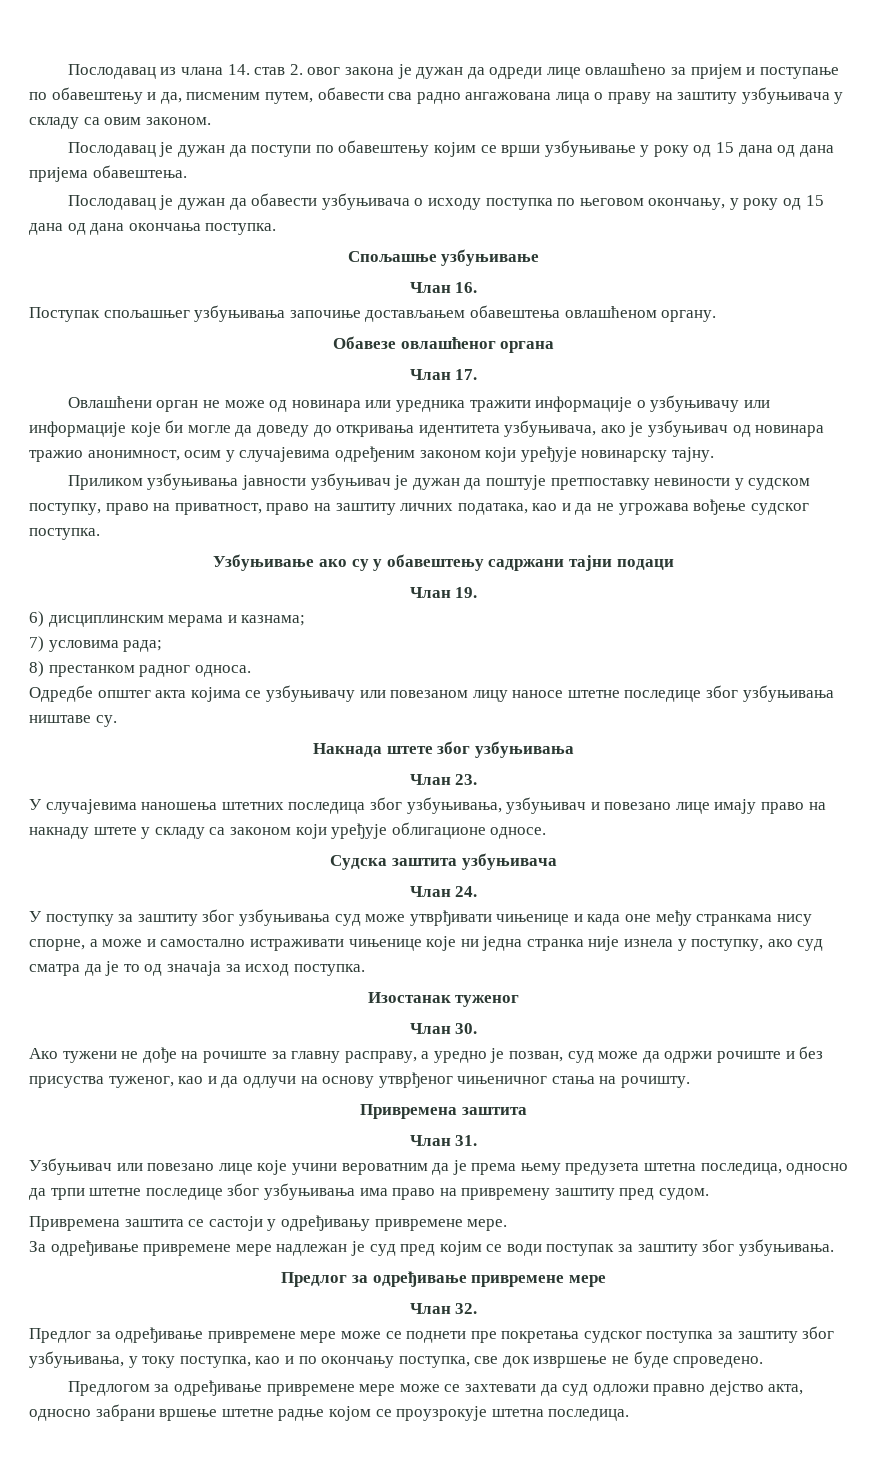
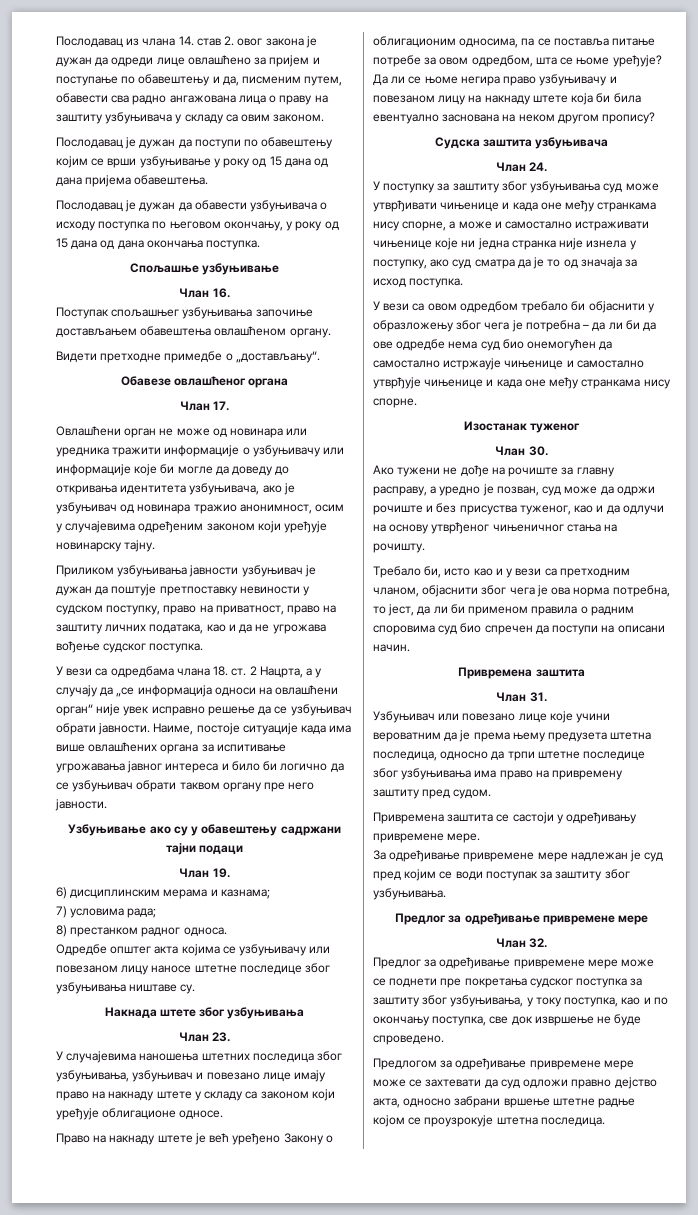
(717, 316) none -> [56,351,320,363] // Видети претходне примедбе о „достављању“.
(100, 534) none -> [56,666,323,678] [56,685,339,697] [56,704,352,716] [56,723,352,735] [56,742,286,754] [56,761,344,773] [56,780,315,792] [55,799,107,811] // У вези са одредбама члана 18. ст. 2 Нацрта, а у случају да „се информација односи на овлашћени орган“ није увек исправно решење да се узбуњивач обрати јавности. Наиме, постоје ситуације када има више овлашћених органа за испитивање угрожавања јавног интереса и било би логично да се узбуњивач обрати таквом органу пре него јавности.
(547, 833) none -> [56,1133,333,1145] [373,36,656,48] [373,55,662,67] [373,74,617,86] [373,93,641,105] [373,112,656,124] // Право на накнаду штете је већ уређено Закону о облигационим односима, па се поставља питање потребе за овом одредбом, шта се њоме уређује? Да ли се њоме негира право узбуњивачу и повезаном лицу на накнаду штете која би била евентуално заснована на неком другом пропису?
(365, 970) none -> [373,301,655,313] [373,320,657,332] [373,339,613,351] [373,358,644,370] [373,377,671,389] [373,398,417,408] // У вези са овом одредбом требало би објаснити у образложењу због чега је потребна – да ли би да ове одредбе нема суд био онемогућен да самостално истржаује чињенице и самостално утврђује чињенице и када оне међу странкама нису спорне.
(691, 1082) none -> [373,566,630,578] [373,585,670,597] [373,604,634,616] [373,623,665,635] [373,644,410,652] // Требало би, исто као и у вези са претходним чланом, објаснити због чега је ова норма потребна, то јест, да ли би применом правила о радним споровима суд био спречен да поступи на описани начин.

